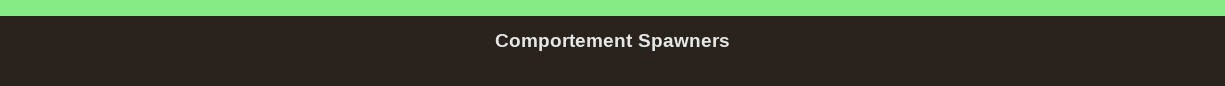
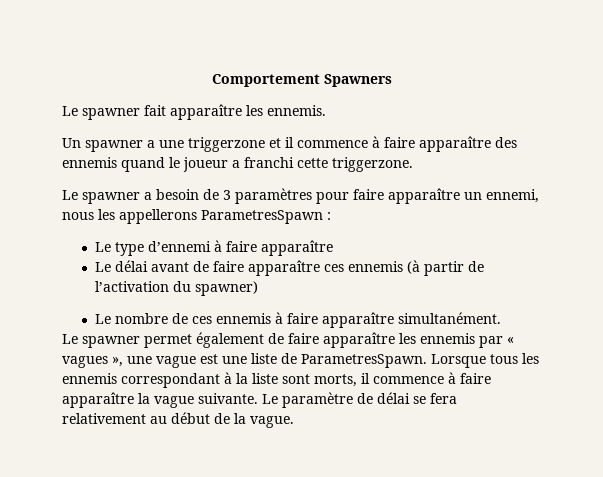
(730, 42) none -> [62,104,326,120] [62,136,517,152] [62,157,413,172] [62,188,539,204] [62,209,331,224] [94,240,333,256] [94,260,484,276] [94,281,258,296] [94,312,501,328] [62,332,514,348] [62,353,539,368] [62,372,491,388] [62,392,457,408] [62,412,294,428] // Le spawner fait apparaître les ennemis. // Un spawner a une triggerzone et il commence à faire apparaître des ennemis quand le joueur a franchi cette triggerzone. // Le spawner a besoin de 3 paramètres pour faire apparaître un ennemi, nous les appellerons ParametresSpawn : // Le type d’ennemi à faire apparaître // Le délai avant de faire apparaître ces ennemis (à partir de l’activation du spawner) // Le nombre de ces ennemis à faire apparaître simultanément. // Le spawner permet également de faire apparaître les ennemis par « vagues », une vague est une liste de ParametresSpawn. Lorsque tous les ennemis correspondant à la liste sont morts, il commence à faire apparaître la vague suivante. Le paramètre de délai se fera relativement au début de la vague.

